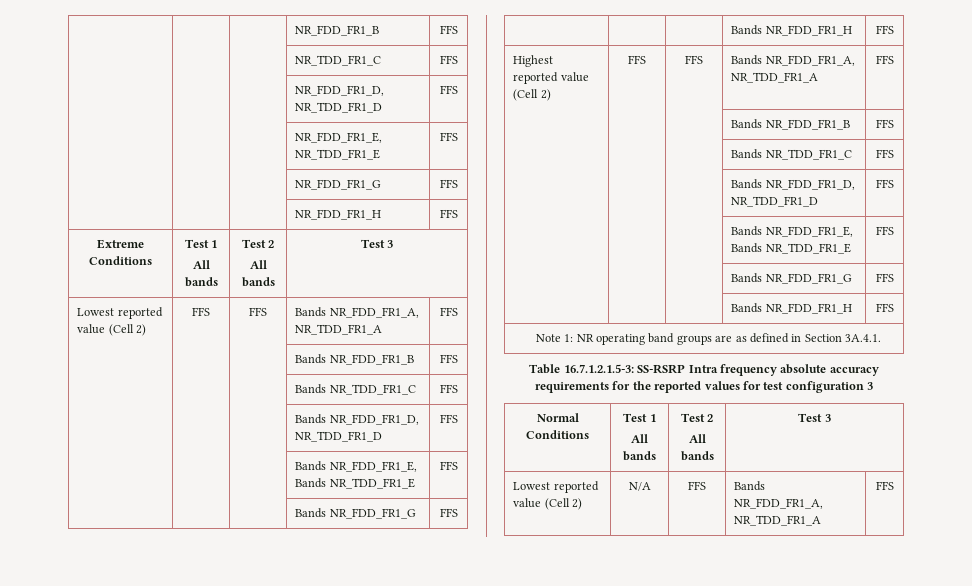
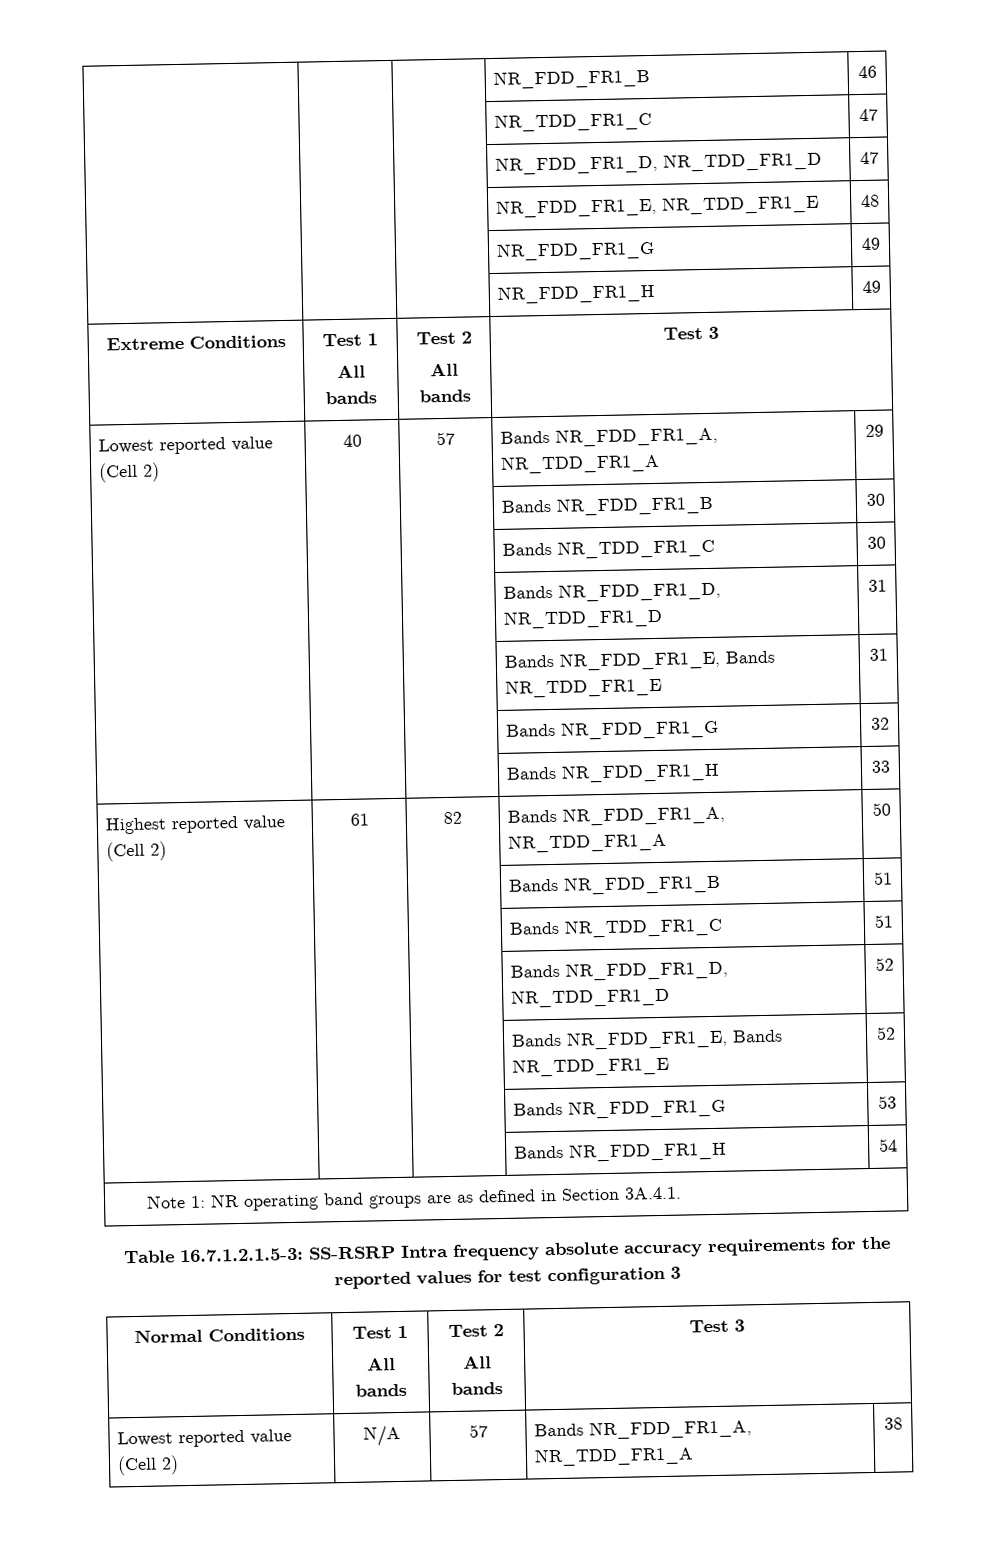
[295,25,380,36] [439,25,458,34] [295,55,382,66] [439,55,458,64] [295,85,385,96] [295,102,383,113] [439,85,458,94] | | | NR_FDD_FR1_B | FFS // | | | NR_TDD_FR1_C | FFS // | | | NR_FDD_FR1_D, NR_TDD_FR1_D | FFS -> [493,68,651,89] [857,65,877,79] [494,111,653,132] [858,108,878,122] [495,151,823,175] [859,151,879,165] | | | NR_FDD_FR1_B | 46 // | | | NR_TDD_FR1_C | 47 // | | | NR_FDD_FR1_D, NR_TDD_FR1_D | 47
[439,132,458,141] [295,179,382,190] [439,179,458,188] [295,209,382,220] [439,209,458,218] FFS // | | | NR_FDD_FR1_G | FFS // | | | NR_FDD_FR1_H | FFS -> [860,194,880,208] [496,240,656,261] [860,237,881,250] [497,283,657,304] [861,280,881,293] 48 // | | | NR_FDD_FR1_G | 49 // | | | NR_FDD_FR1_H | 49
[192,307,210,316] [249,307,267,316] [295,307,419,318] [295,324,383,335] [439,307,458,316] [295,354,414,365] [439,354,458,363] [295,384,416,395] [439,384,458,393] [295,414,419,425] [295,431,383,442] [439,414,458,423] [295,461,417,472] [295,478,415,489] [439,461,458,470] [295,508,416,519] [439,508,458,517] [731,25,852,36] [875,25,894,34] FFS | FFS | Bands NR_FDD_FR1_A, NR_TDD_FR1_A | FFS // | | | Bands NR_FDD_FR1_B | FFS // | | | Bands NR_TDD_FR1_C | FFS // | | | Bands NR_FDD_FR1_D, NR_TDD_FR1_D | FFS // | | | Bands NR_FDD_FR1_E, Bands NR_TDD_FR1_E | FFS // | | | Bands NR_FDD_FR1_G | FFS // | | | Bands NR_FDD_FR1_H | FFS -> [342,434,362,447] [436,431,455,446] [500,426,719,447] [500,453,661,474] [864,424,884,437] [501,495,715,516] [865,493,885,506] [502,538,716,559] [866,536,886,549] [503,581,722,602] [503,608,664,629] [867,579,887,592] [504,650,776,671] [505,677,663,698] [868,648,888,661] [506,719,720,740] [869,717,890,730] [506,762,721,783] [870,760,891,773] 40 | 57 | Bands NR_FDD_FR1_A, NR_TDD_FR1_A | 29 // | | | Bands NR_FDD_FR1_B | 30 // | | | Bands NR_TDD_FR1_C | 30 // | | | Bands NR_FDD_FR1_D, NR_TDD_FR1_D | 31 // | | | Bands NR_FDD_FR1_E, Bands NR_TDD_FR1_E | 31 // | | | Bands NR_FDD_FR1_G | 32 // | | | Bands NR_FDD_FR1_H | 33
[628,55,646,64] [685,55,703,64] [731,55,855,66] [731,72,819,83] [875,55,894,64] [731,119,850,130] [875,119,894,128] [731,149,852,160] [875,149,894,158] [731,179,855,190] [731,196,819,207] [875,179,894,188] [731,226,853,237] [731,243,851,254] [875,226,894,235] [731,273,852,284] [875,273,894,282] [731,303,852,314] [875,303,894,312] FFS | FFS | Bands NR_FDD_FR1_A, NR_TDD_FR1_A | FFS // | | | Bands NR_FDD_FR1_B | FFS // | | | Bands NR_TDD_FR1_C | FFS // | | | Bands NR_FDD_FR1_D, NR_TDD_FR1_D | FFS // | | | Bands NR_FDD_FR1_E, Bands NR_TDD_FR1_E | FFS // | | | Bands NR_FDD_FR1_G | FFS // | | | Bands NR_FDD_FR1_H | FFS -> [349,813,369,826] [443,811,462,825] [507,805,726,826] [508,832,668,853] [871,802,891,816] [508,874,722,895] [872,871,893,885] [509,917,724,938] [873,914,893,928] [510,960,729,981] [511,987,671,1008] [874,957,894,971] [511,1029,784,1050] [512,1056,670,1077] [875,1026,896,1040] [513,1098,727,1119] [877,1095,897,1109] [514,1141,728,1162] [877,1138,898,1152] 61 | 82 | Bands NR_FDD_FR1_A, NR_TDD_FR1_A | 50 // | | | Bands NR_FDD_FR1_B | 51 // | | | Bands NR_TDD_FR1_C | 51 // | | | Bands NR_FDD_FR1_D, NR_TDD_FR1_D | 52 // | | | Bands NR_FDD_FR1_E, Bands NR_TDD_FR1_E | 52 // | | | Bands NR_FDD_FR1_G | 53 // | | | Bands NR_FDD_FR1_H | 54
[688,481,706,490] [734,481,766,491] [734,498,824,509] [734,515,822,526] [875,481,894,490] FFS | Bands NR_FDD_FR1_A, NR_TDD_FR1_A | FFS -> [468,1424,488,1438] [534,1419,753,1440] [534,1446,695,1467] [883,1417,903,1430] 57 | Bands NR_FDD_FR1_A, NR_TDD_FR1_A | 38

